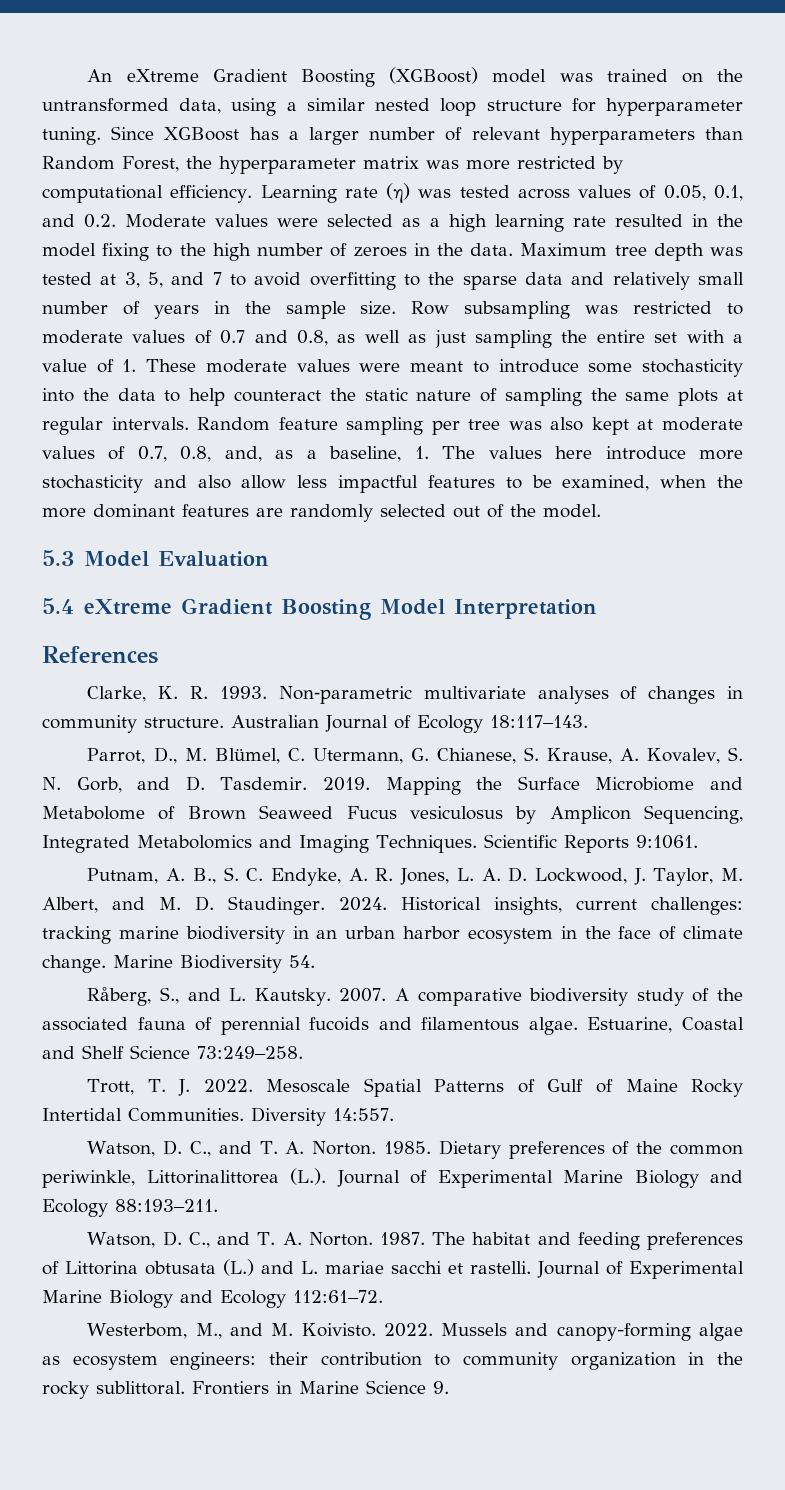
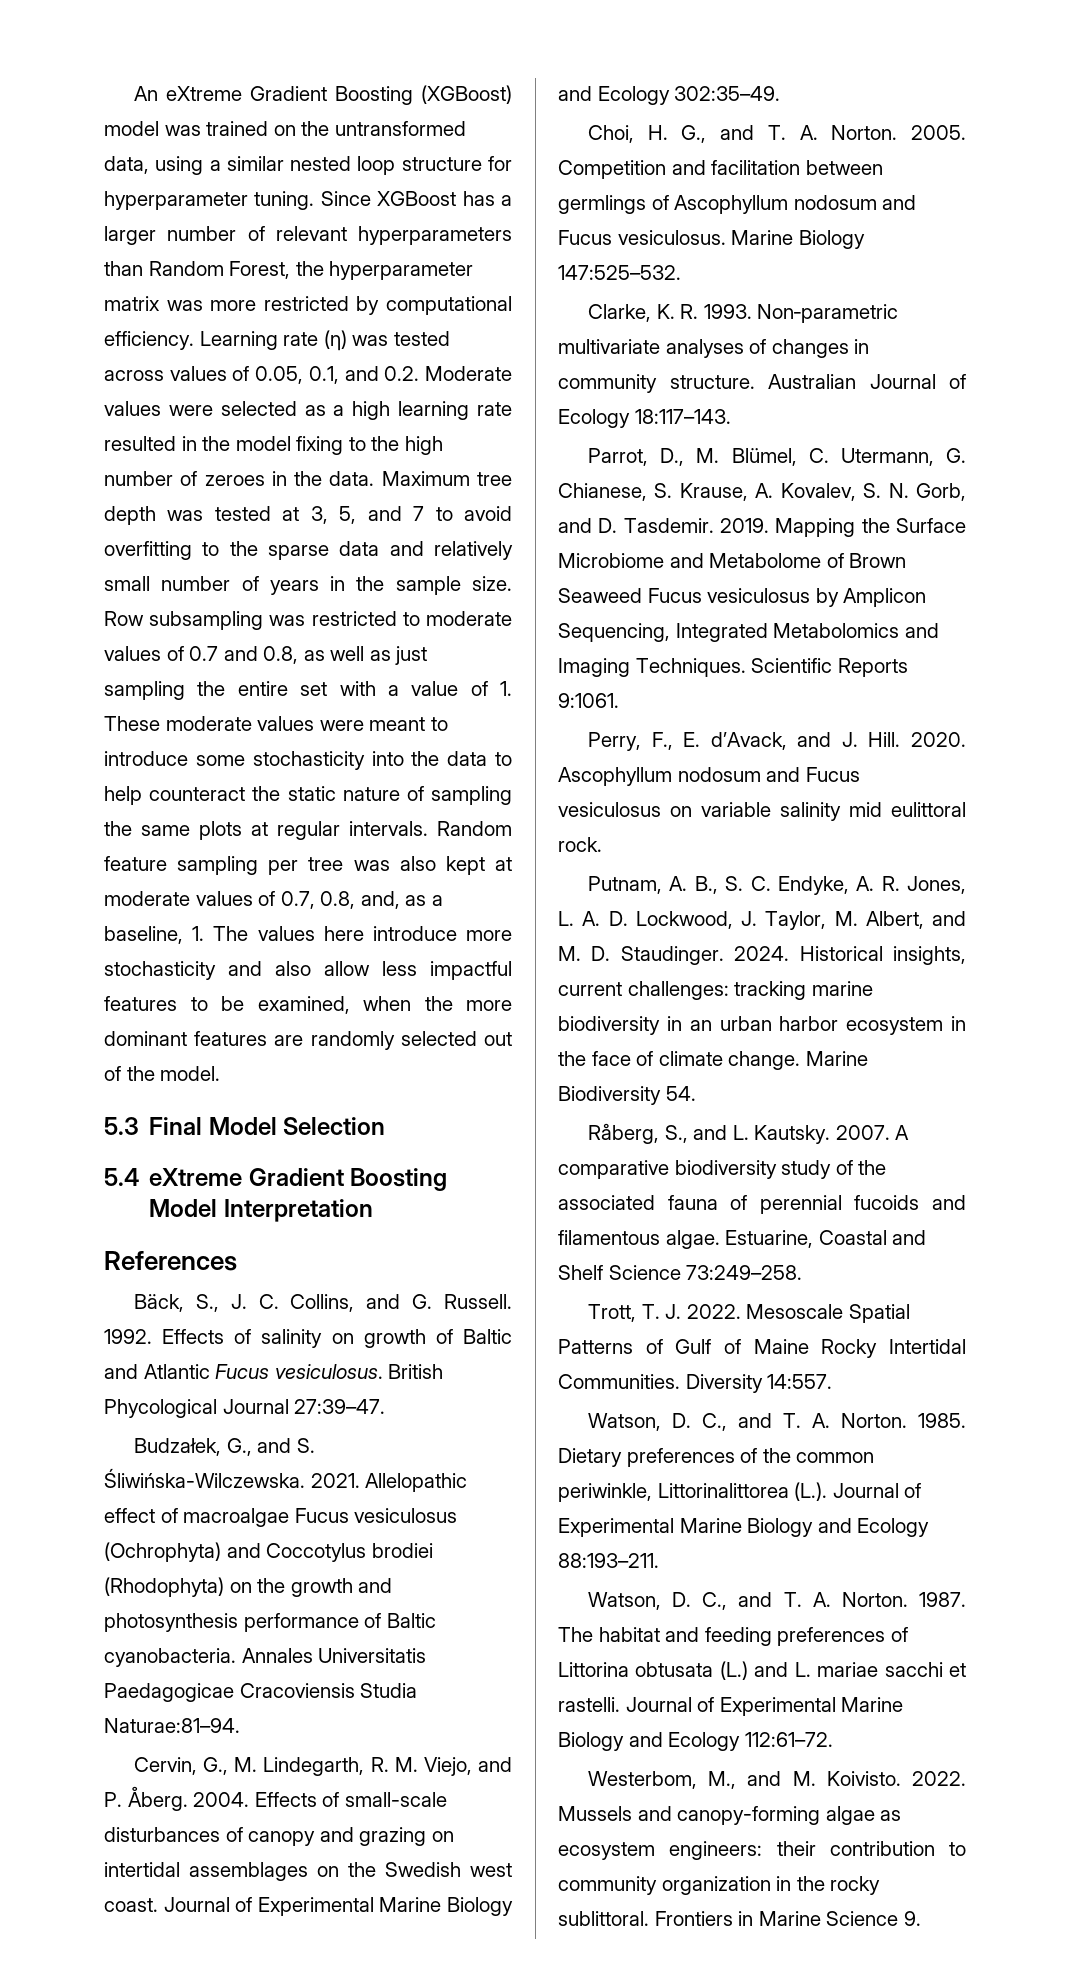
[83,551,270,567] Model Evaluation -> [149,1117,386,1135] Final Model Selection
(158, 655) none -> [134,1294,512,1312] [104,1329,512,1348] [104,1364,444,1379] [104,1399,386,1418] [134,1438,315,1456] [104,1468,468,1492] [104,1508,458,1527] [104,1542,433,1562] [104,1577,393,1597] [104,1613,436,1632] [104,1648,427,1667] [104,1683,418,1702] [104,1718,240,1733] [134,1757,512,1776] [104,1786,447,1811] [104,1827,454,1846] [104,1862,512,1881] [104,1897,513,1916] [558,86,781,105] [588,125,966,143] [558,160,883,179] [558,195,917,214] [558,230,865,249] [558,265,681,280] // Bäck, S., J. C. Collins, and G. Russell. 1992. Effects of salinity on growth of Baltic and Atlantic Fucus vesiculosus. British Phycological Journal 27:39–47. // Budzałek, G., and S. Śliwińska-Wilczewska. 2021. Allelopathic effect of macroalgae Fucus vesiculosus (Ochrophyta) and Coccotylus brodiei (Rhodophyta) on the growth and photosynthesis performance of Baltic cyanobacteria. Annales Universitatis Paedagogicae Cracoviensis Studia Naturae:81–94. // Cervin, G., M. Lindegarth, R. M. Viejo, and P. Åberg. 2004. Effects of small-scale disturbances of canopy and grazing on intertidal assemblages on the Swedish west coast. Journal of Experimental Marine Biology and Ecology 302:35–49. // Choi, H. G., and T. A. Norton. 2005. Competition and facilitation between germlings of Ascophyllum nodosum and Fucus vesiculosus. Marine Biology 147:525–532.
(698, 842) none -> [588,732,966,751] [558,767,860,786] [558,802,966,821] [558,837,602,852] // Perry, F., E. d’Avack, and J. Hill. 2020. Ascophyllum nodosum and Fucus vesiculosus on variable salinity mid eulittoral rock.

